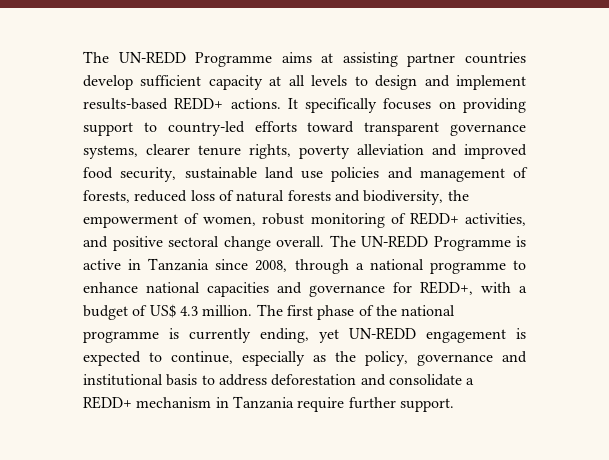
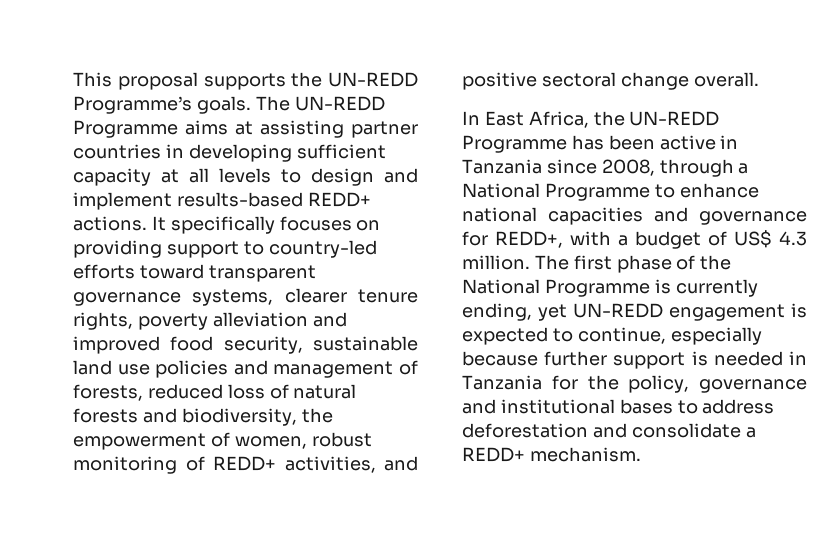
(83, 57) none -> [73,72,418,90] [73,96,251,114] This proposal supports the UN-REDD Programme’s goals.
[83,75,133,90] develop -> [165,144,292,162] in developing
[329,235,526,251] The UN-REDD Programme is -> [462,111,720,128] [462,135,655,153] // In East Africa, the UN-REDD Programme has been
[369,259,506,274] national programme -> [462,183,650,201] National Programme
[401,305,456,316] [83,331,159,343] national programme -> [462,279,650,297] National Programme
[313,355,326,362] as -> [462,351,807,369] [462,375,578,390] because further support is needed in Tanzania for
[166,374,198,386] basis -> [619,399,673,414] bases
[136,396,454,412] mechanism in Tanzania require further support. -> [529,447,641,462] mechanism.

